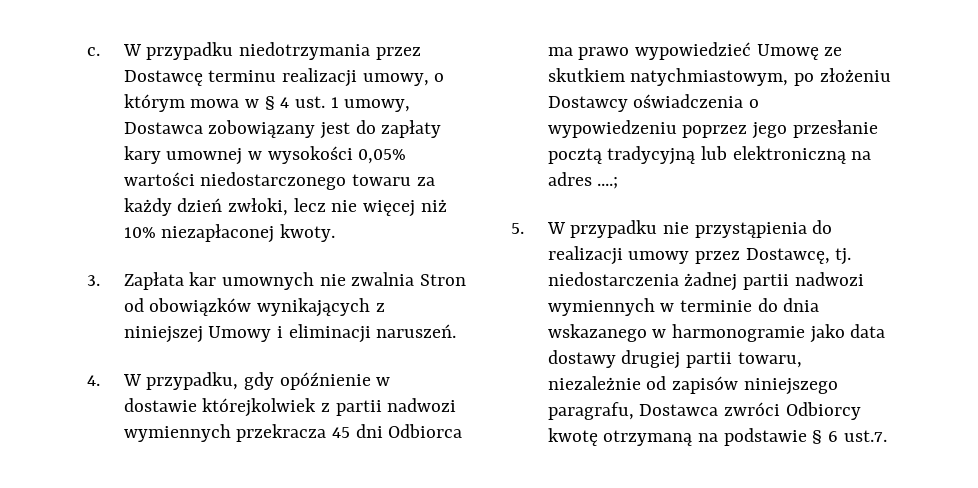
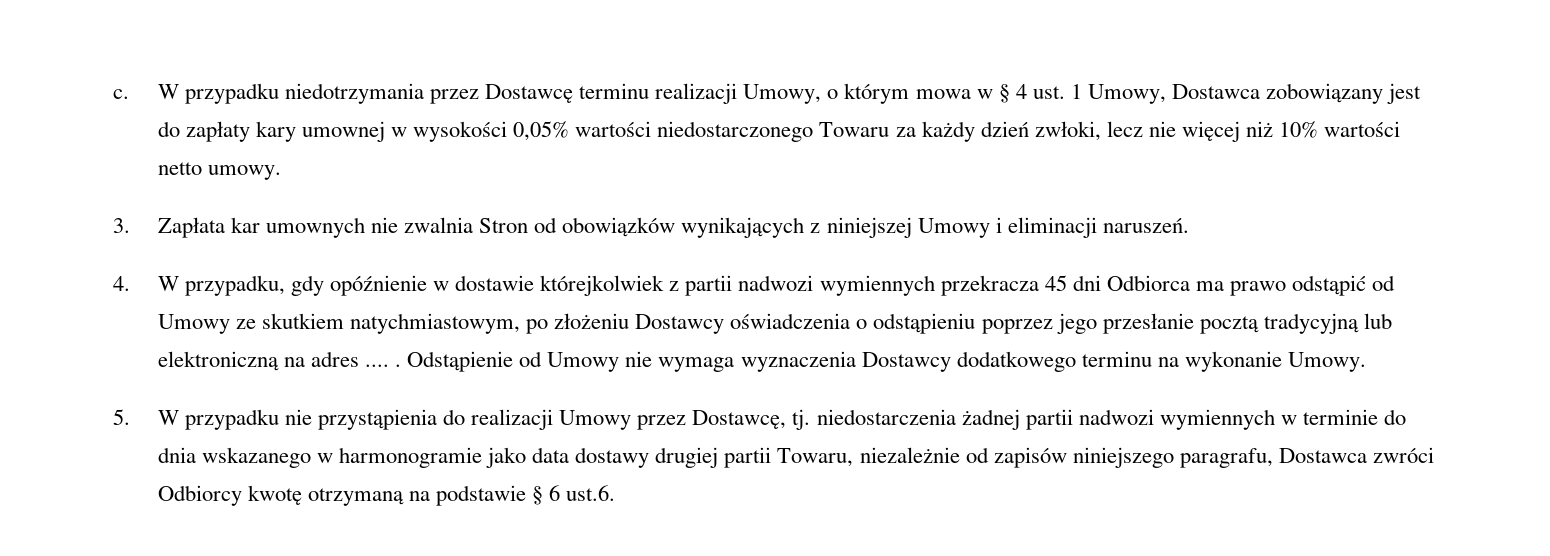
[362,73,429,86] umowy, -> [743,84,822,104] Umowy,
[344,99,411,112] umowy, -> [1087,84,1166,104] Umowy,
[352,174,412,186] towaru -> [819,122,890,137] Towaru
[161,224,336,243] niezapłaconej kwoty. -> [1324,121,1401,137] [157,162,281,180] wartości netto umowy.
[635,42,819,60] wypowiedzieć Umowę -> [1292,275,1396,296] [157,314,230,334] odstąpić od Umowy
[547,120,677,138] wypowiedzeniu -> [873,313,976,334] odstąpieniu
[597,177,619,189] ....; -> [364,351,1366,372] .... . Odstąpienie od Umowy nie wymaga wyznaczenia Dostawcy dodatkowego terminu na wykonanie Umowy.
[628,251,690,264] umowy -> [559,410,632,430] Umowy
[737,352,802,368] towaru, -> [777,448,854,467] Towaru,
[843,430,887,442] ust.7. -> [566,485,616,501] ust.6.

